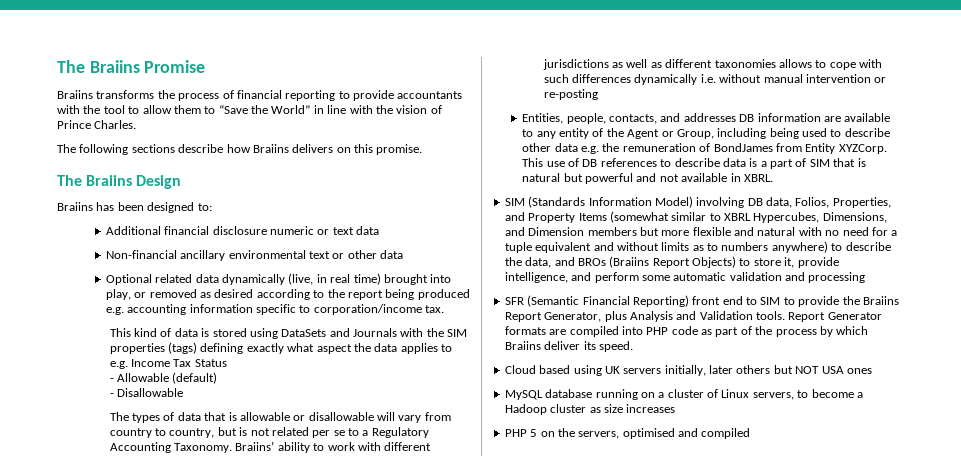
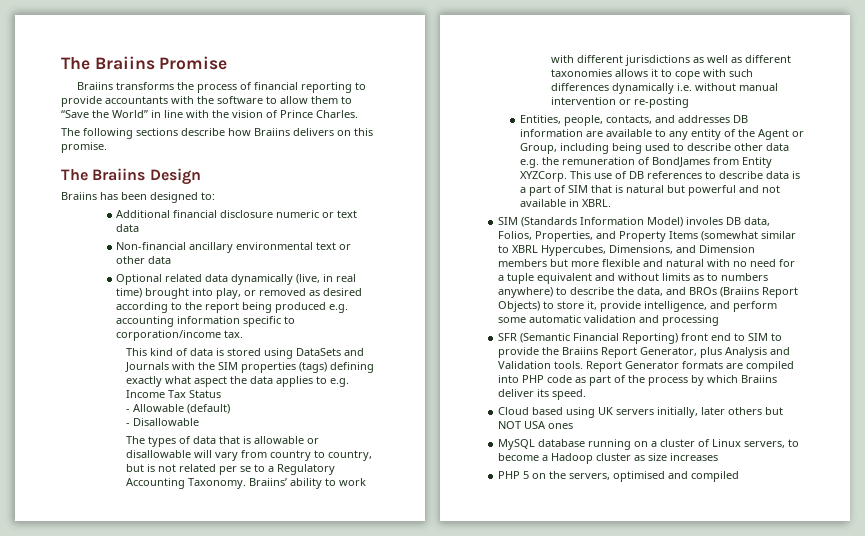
[103,105,125,114] tool -> [217,96,263,104] software
(812, 63) none -> [650,69,658,77] it
[696,197,745,208] involving -> [686,217,724,225] involes

